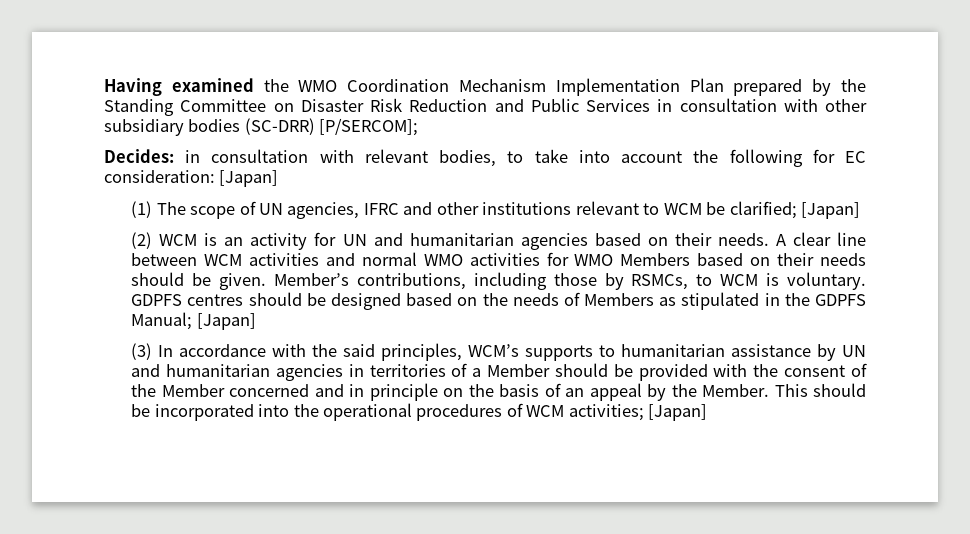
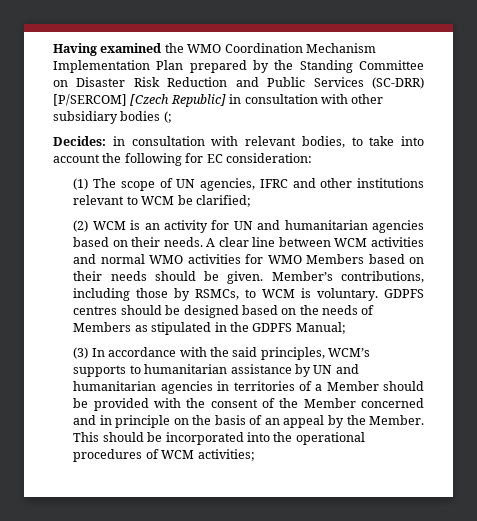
(650, 105) none -> [372,77,424,89] [53,94,226,107] (SC-DRR) [P/SERCOM] [Czech Republic]
[244,118,419,136] (SC-DRR) [P/SERCOM]; -> [163,111,172,123] (;
[219,170,279,187] [Japan] -> (312, 158) none
[801,202,861,219] [Japan] -> (251, 201) none
[196,313,256,330] [Japan] -> (346, 328) none
[648,404,708,421] [Japan] -> (255, 455) none

